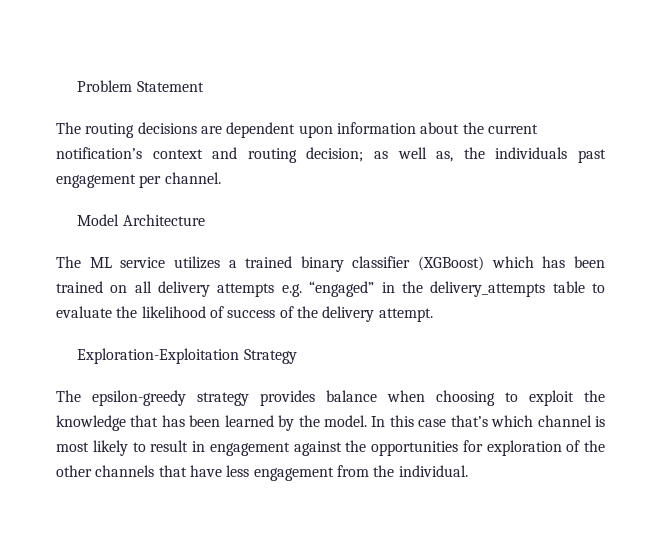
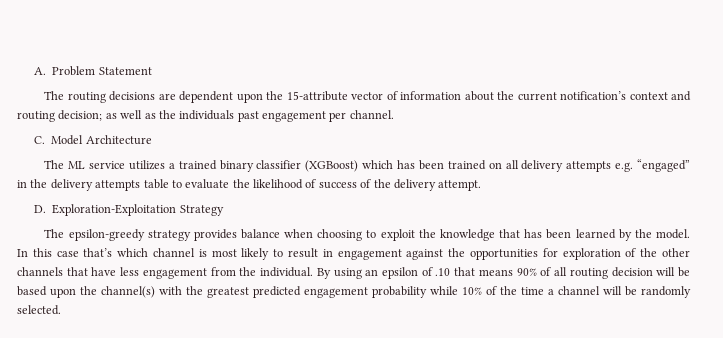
(77, 86) none -> [33,67,46,75] A.
(333, 131) none -> [266,91,398,101] the 15-attribute vector of
[436,151,454,162] as, -> [144,113,156,119] as
(221, 178) none -> [33,136,45,144] C.
[430,281,546,297] delivery_attempts -> [50,179,141,191] delivery attempts
(433, 315) none -> [33,205,46,213] D.
(468, 471) none -> [316,267,691,279] [17,286,691,298] [17,305,61,315] By using an epsilon of .10 that means 90% of all routing decision will be based upon the channel(s) with the greatest predicted engagement probability while 10% of the time a channel will be randomly selected.

